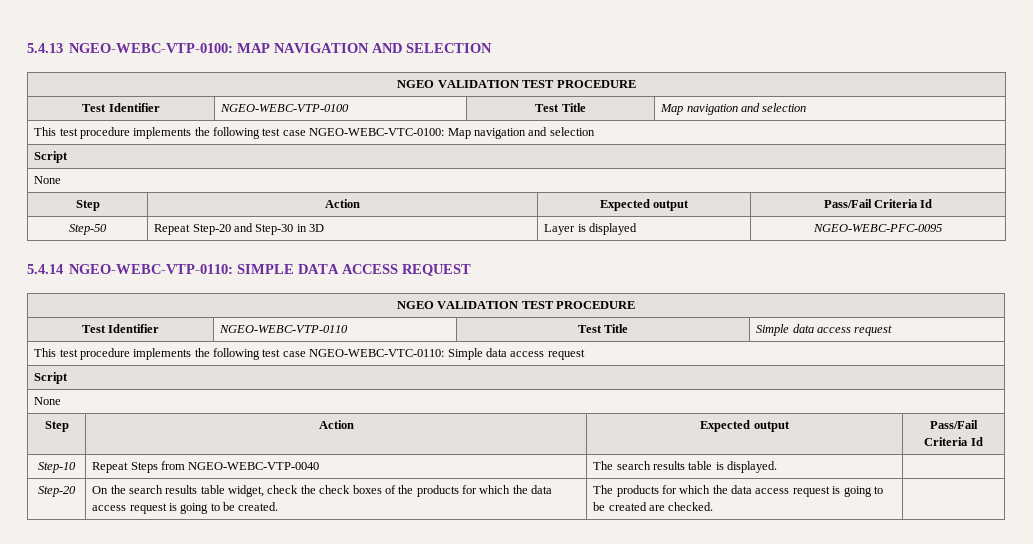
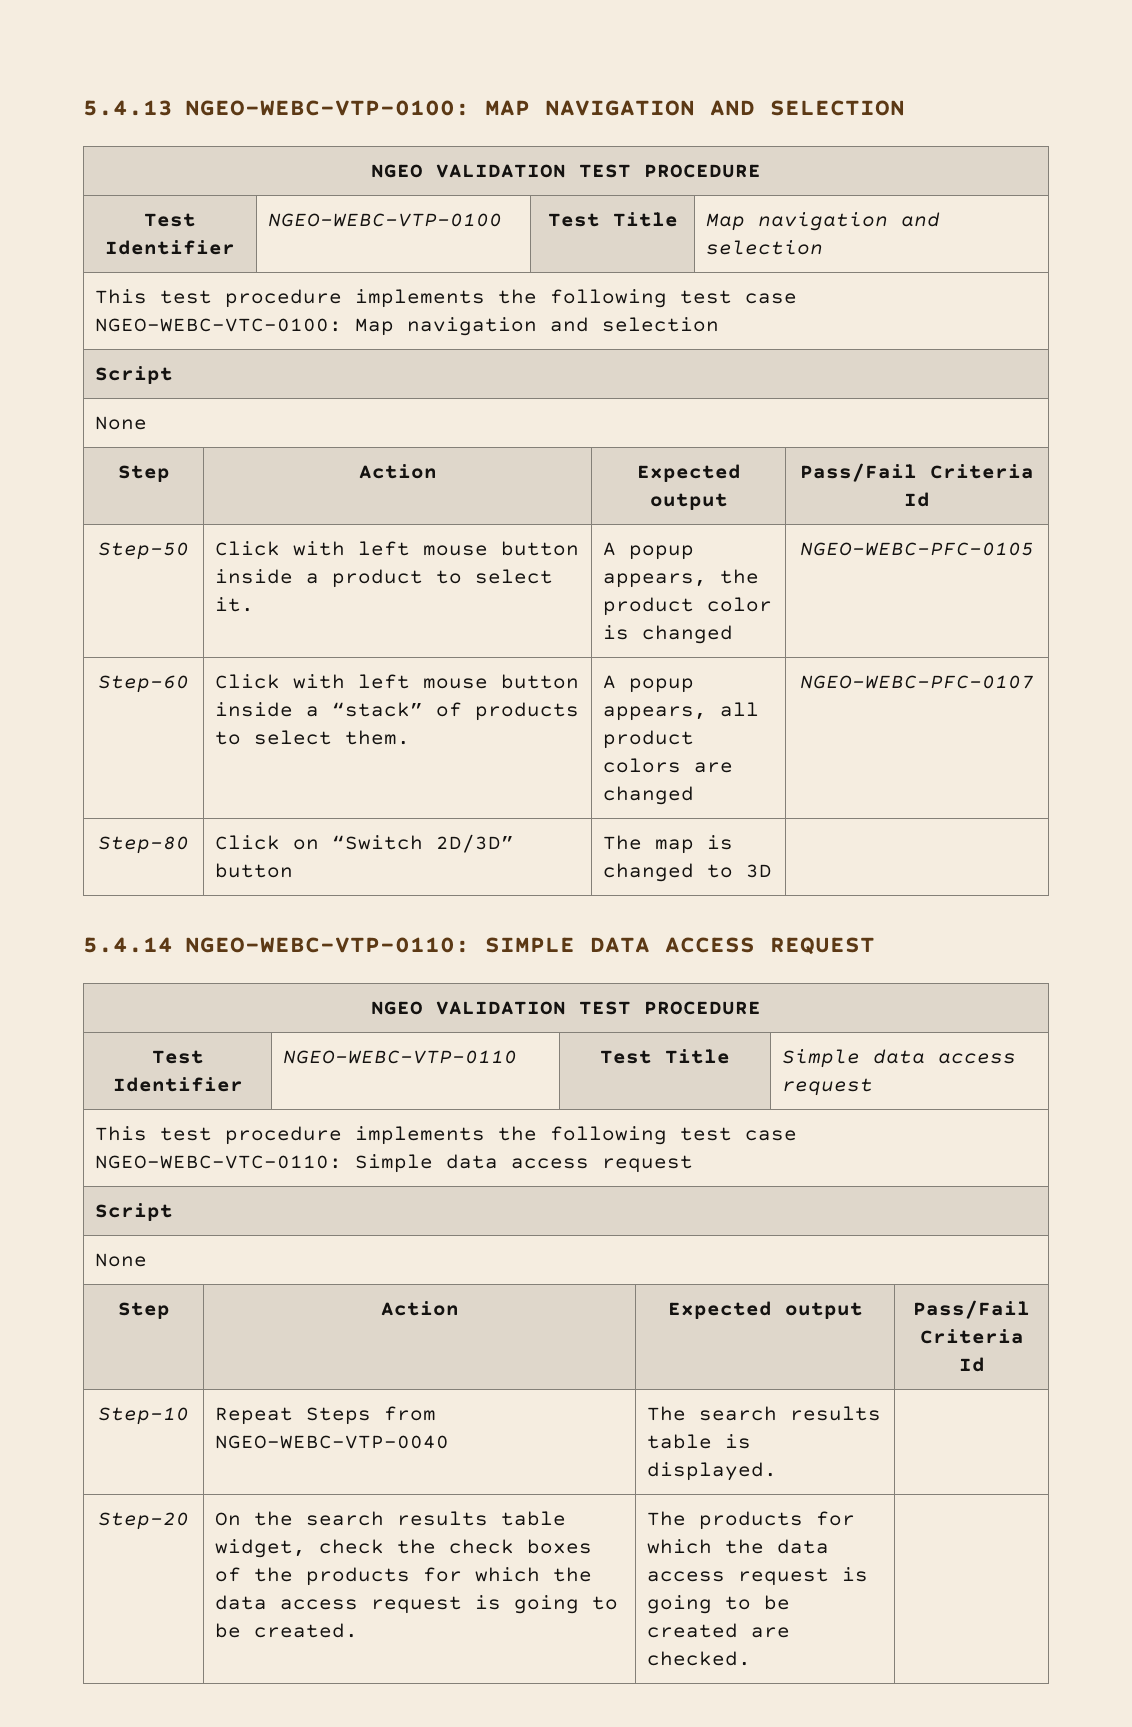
[154,223,325,235] [544,223,637,235] [813,224,942,232] Repeat Step-20 and Step-30 in 3D | Layer is displayed | NGEO-WEBC-PFC-0095 -> [215,541,580,556] [215,569,554,588] [215,597,255,612] [603,542,695,560] [603,569,760,588] [603,597,773,616] [603,625,734,644] [800,542,1034,556] [98,675,189,693] [215,674,580,689] [215,702,580,721] [215,730,411,745] [603,675,695,693] [603,702,760,721] [603,730,695,749] [603,758,734,773] [603,786,695,805] [800,675,1034,689] [98,836,189,854] [215,834,515,853] [215,863,294,878] [603,835,734,854] [603,863,773,882] Click with left mouse button inside a product to select it. | A popup appears, the product color is changed | NGEO-WEBC-PFC-0105 // Step-60 | Click with left mouse button inside a “stack” of products to select them. | A popup appears, all product colors are changed | NGEO-WEBC-PFC-0107 // Step-80 | Click on “Switch 2D/3D” button | The map is changed to 3D |

